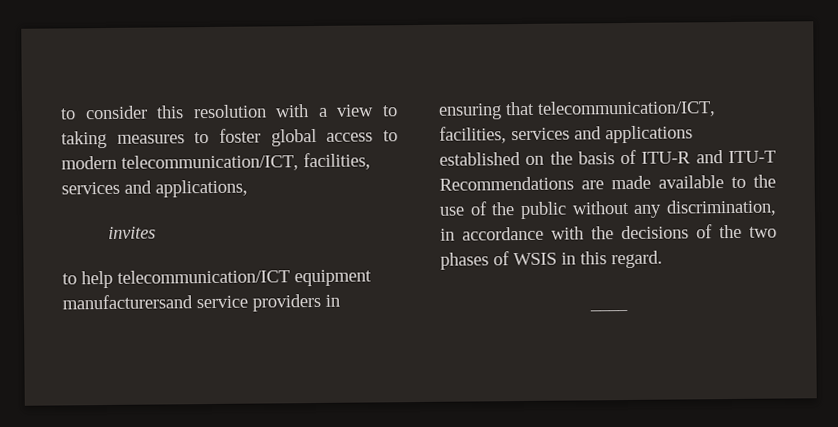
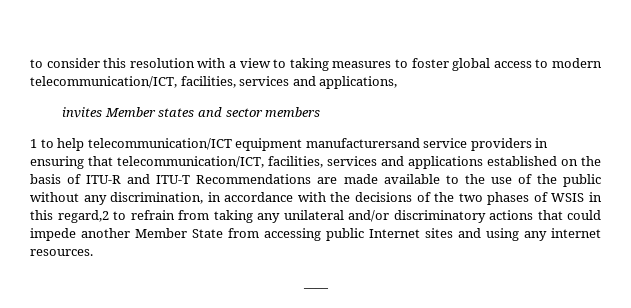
(157, 232) // -> [104,107,321,117] [30,139,37,148] Member states and sector members // 1
[611,250,663,269] regard. -> [57,210,601,223] [30,228,601,241] [30,249,93,256] regard,2 to refrain from taking any unilateral and/or discriminatory actions that could impede another Member State from accessing public Internet sites and using any internet resources.

